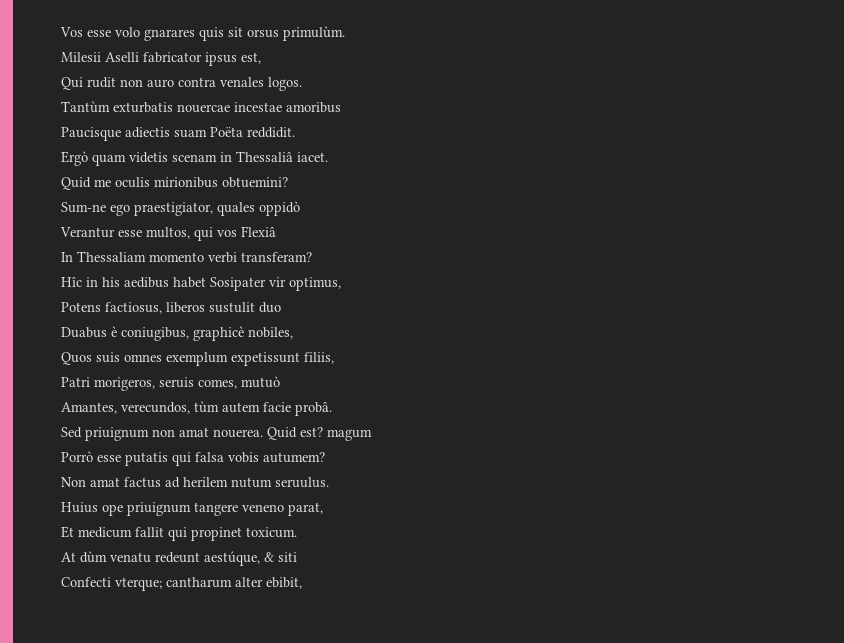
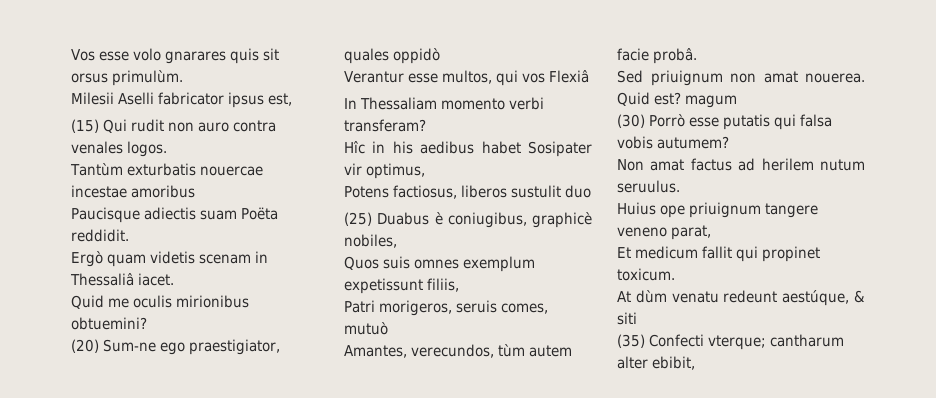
(261, 58) none -> [71,119,99,133] (15)
(288, 182) none -> [71,339,99,353] (20)
(281, 307) none -> [344,212,372,226] (25)
(372, 435) none -> [617,114,645,128] (30)
(297, 557) none -> [617,334,645,348] (35)

